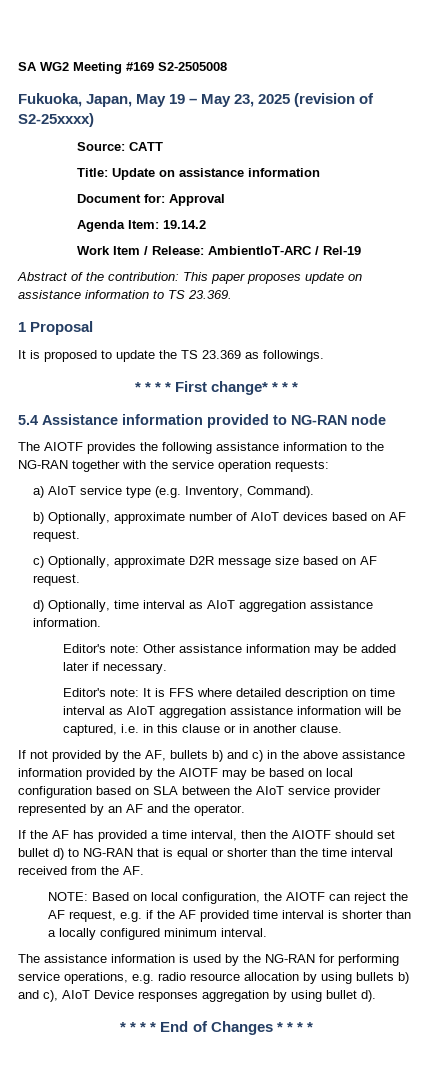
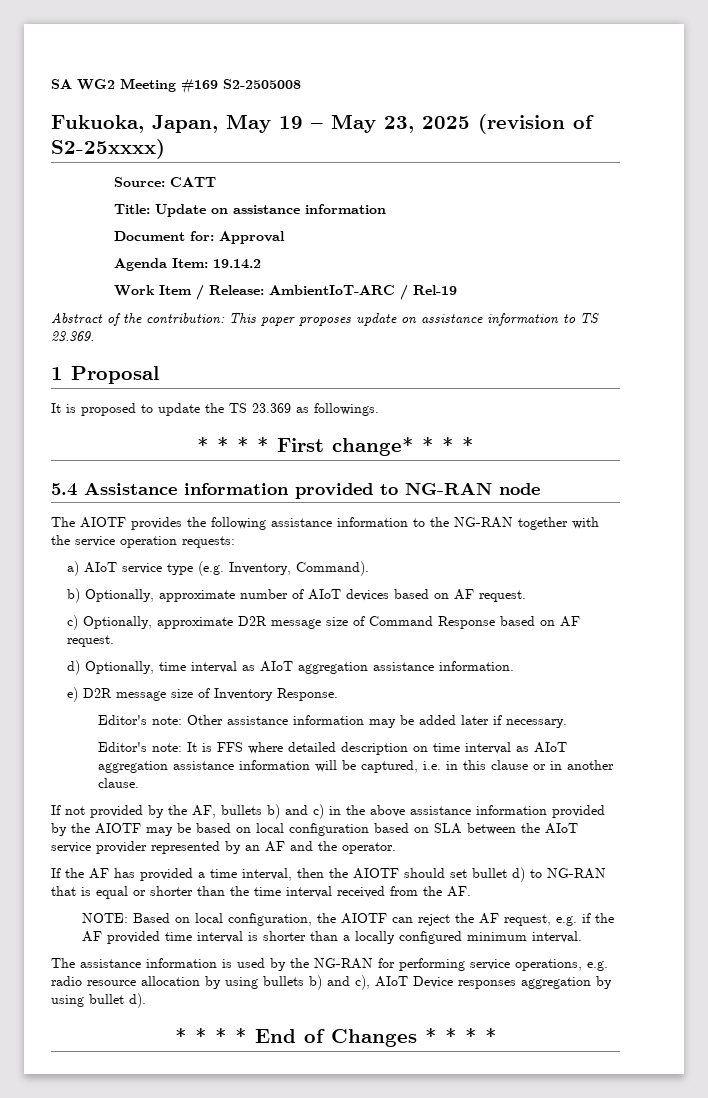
(299, 560) none -> [352,616,495,629] of Command Response
(101, 622) none -> [66,687,338,702] // e) D2R message size of Inventory Response.

